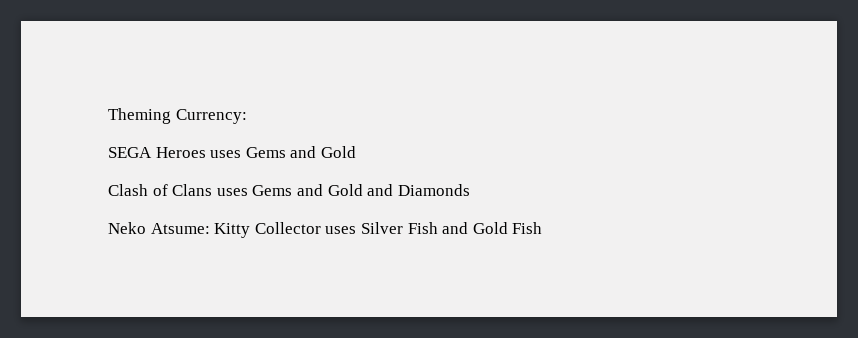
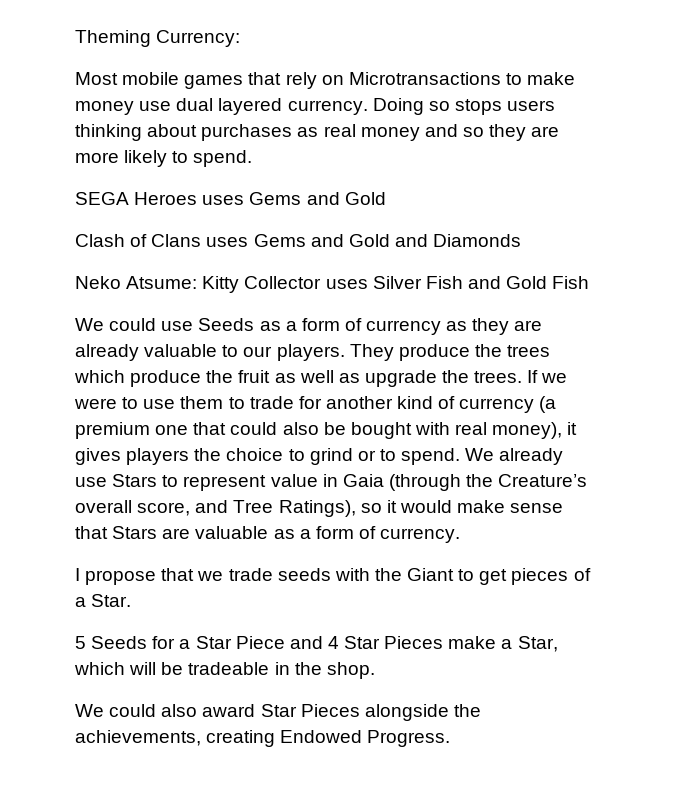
(247, 116) none -> [75,72,576,89] [75,98,556,115] [75,124,560,141] [75,150,253,167] // Most mobile games that rely on Microtransactions to make money use dual layered currency. Doing so stops users thinking about purchases as real money and so they are more likely to spend.
(543, 228) none -> [75,318,543,335] [75,344,551,361] [74,370,568,387] [74,396,557,413] [75,422,578,439] [75,448,564,465] [75,474,588,491] [75,500,564,517] [75,526,461,543] [75,568,591,585] [75,594,132,607] [75,636,558,652] [74,662,375,679] [75,704,481,721] [75,730,451,747] // We could use Seeds as a form of currency as they are already valuable to our players. They produce the trees which produce the fruit as well as upgrade the trees. If we were to use them to trade for another kind of currency (a premium one that could also be bought with real money), it gives players the choice to grind or to spend. We already use Stars to represent value in Gaia (through the Creature’s overall score, and Tree Ratings), so it would make sense that Stars are valuable as a form of currency. // I propose that we trade seeds with the Giant to get pieces of a Star. // 5 Seeds for a Star Piece and 4 Star Pieces make a Star, which will be tradeable in the shop. // We could also award Star Pieces alongside the achievements, creating Endowed Progress.

